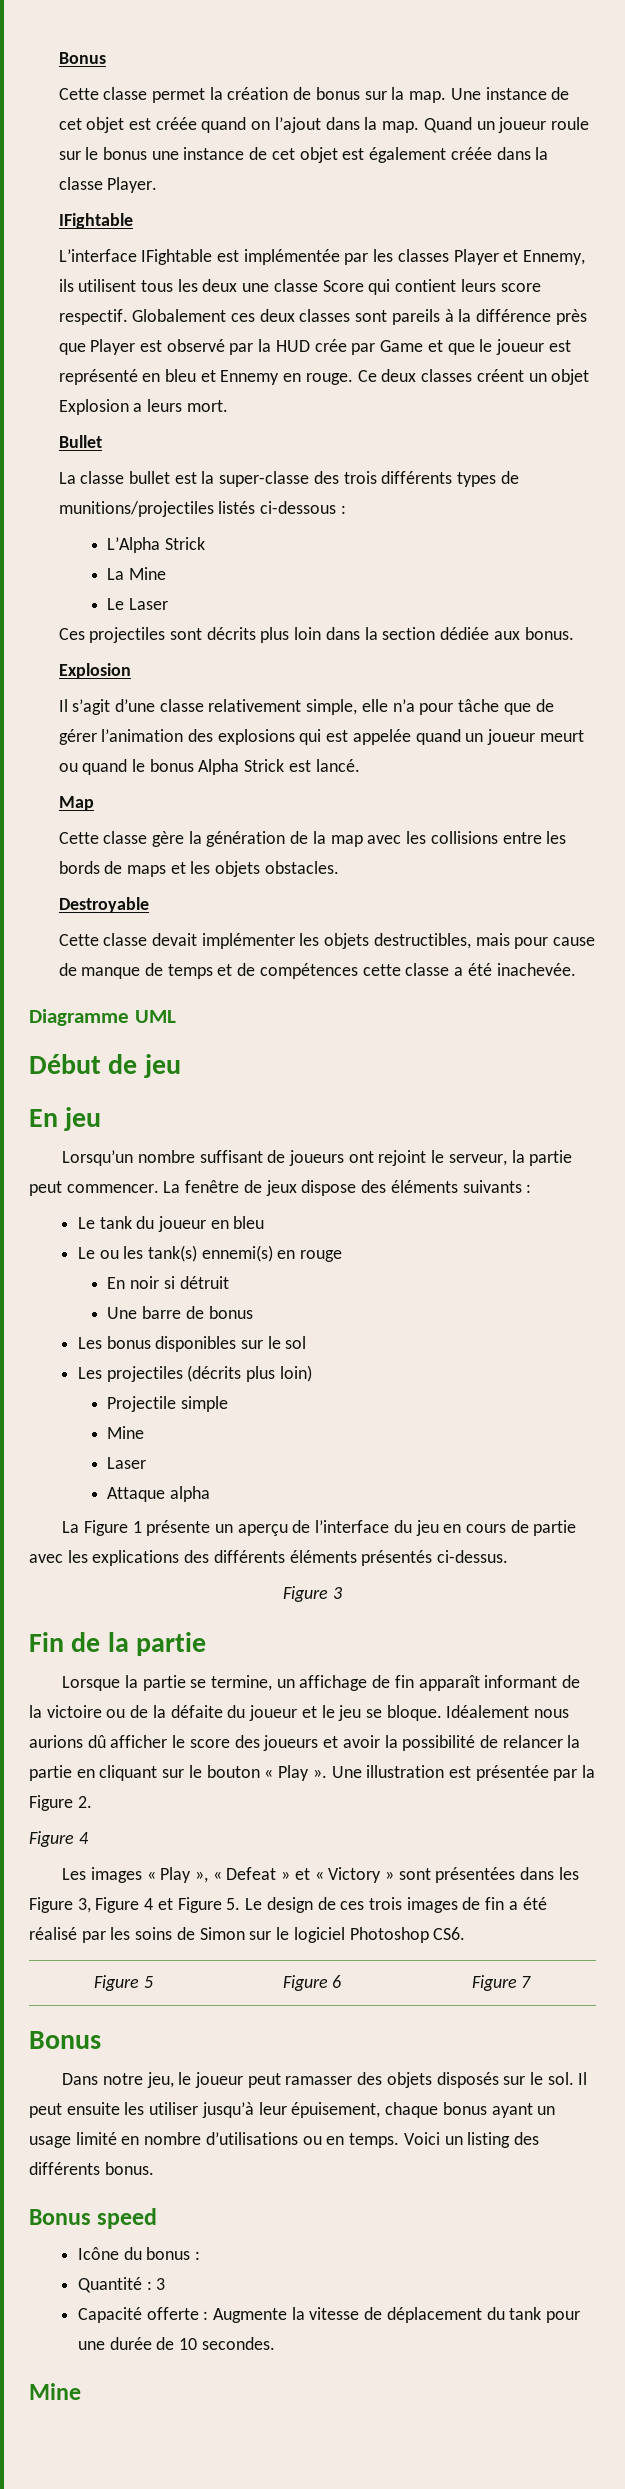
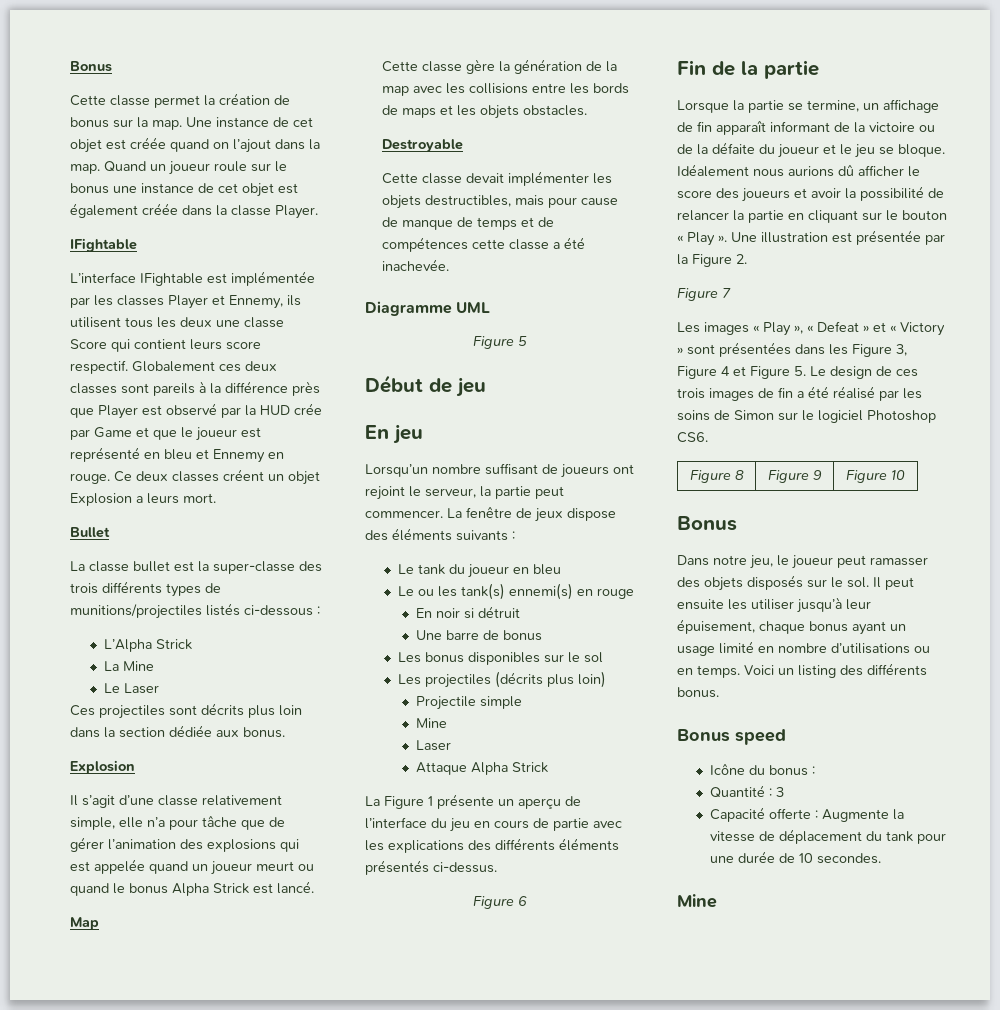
(176, 1016) none -> [473,336,527,349] // Figure 5
[170,1486,211,1502] alpha -> [470,762,548,775] Alpha Strick
[332,1587,342,1599] 3 -> [518,896,527,906] 6
[78,1832,89,1844] 4 -> [722,288,731,298] 7
[143,1976,153,1988] [282,1975,342,1991] [471,1975,532,1991] 5 | Figure 6 | Figure 7 -> [734,470,744,480] [767,470,822,483] [846,470,905,483] 8 | Figure 9 | Figure 10

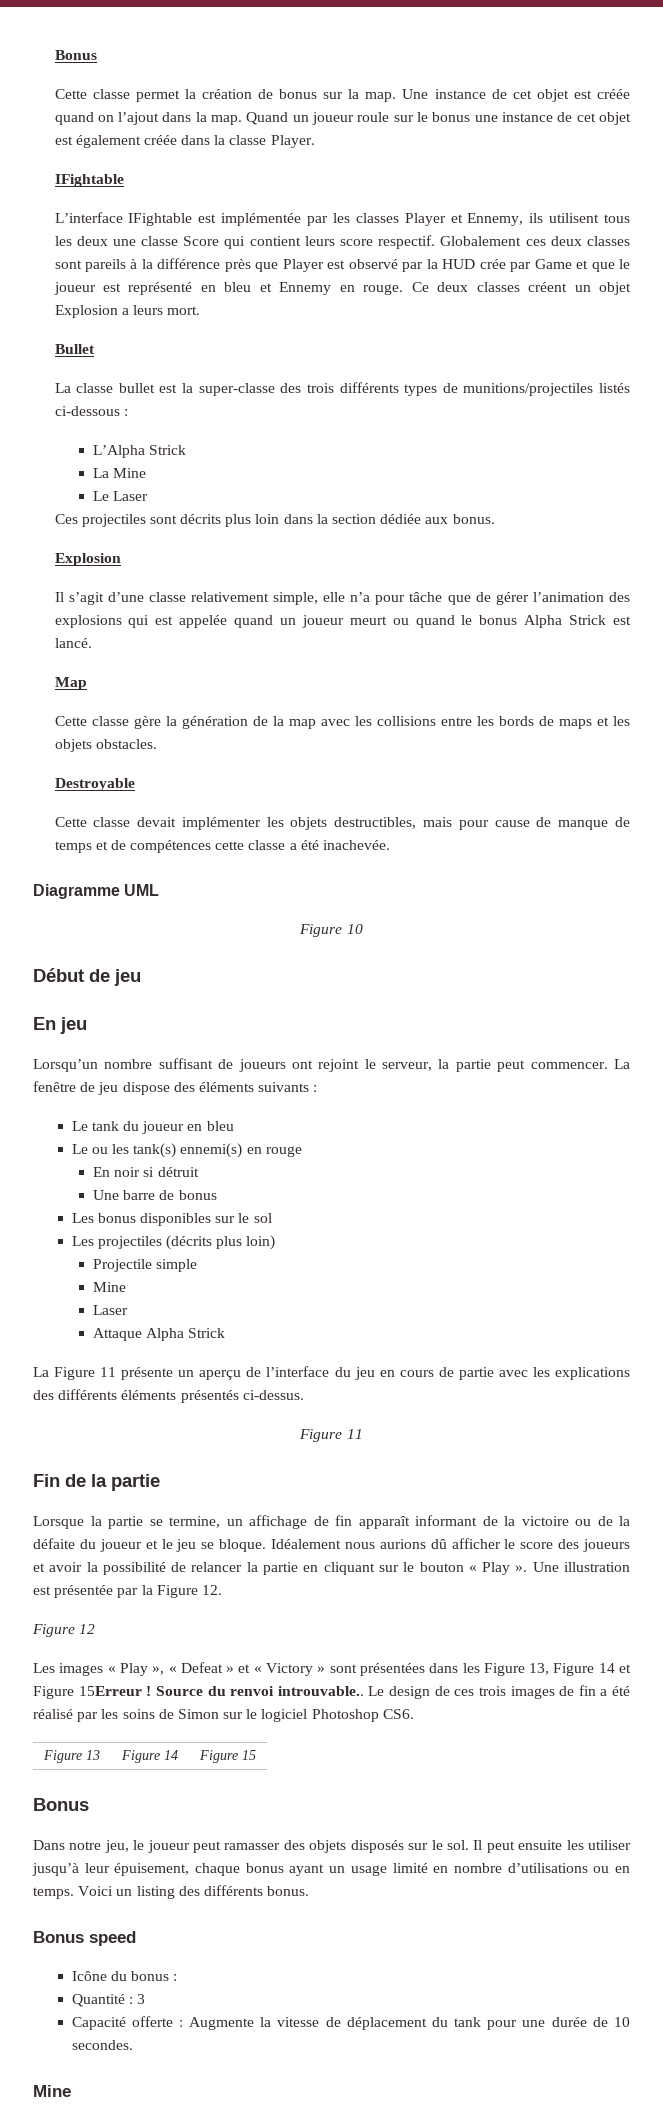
[518,336,527,346] 5 -> [346,924,363,934] 10
[535,508,563,522] jeux -> [98,1082,119,1095] jeu
[428,796,433,806] 1 -> [100,1367,117,1377] 11
[518,896,527,906] 6 -> [346,1429,363,1439] 11
[736,254,747,264] [677,288,731,301] 2. // Figure 7 -> [201,1585,222,1595] [32,1624,96,1637] 12. // Figure 12
[896,344,907,356] [677,366,806,379] 3, Figure 4 et Figure 5. -> [529,1663,631,1676] [33,1686,364,1699] 13, Figure 14 et Figure 15Erreur ! Source du renvoi introuvable..
[734,470,744,480] [767,470,822,483] [846,470,905,483] 8 | Figure 9 | Figure 10 -> [86,1750,100,1760] [120,1750,178,1763] [198,1750,256,1763] 13 | Figure 14 | Figure 15

